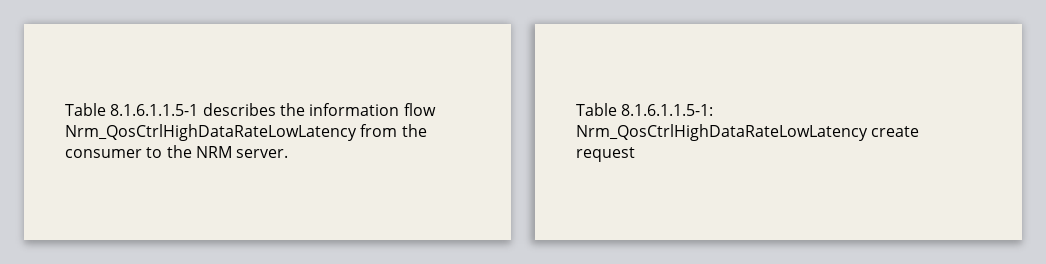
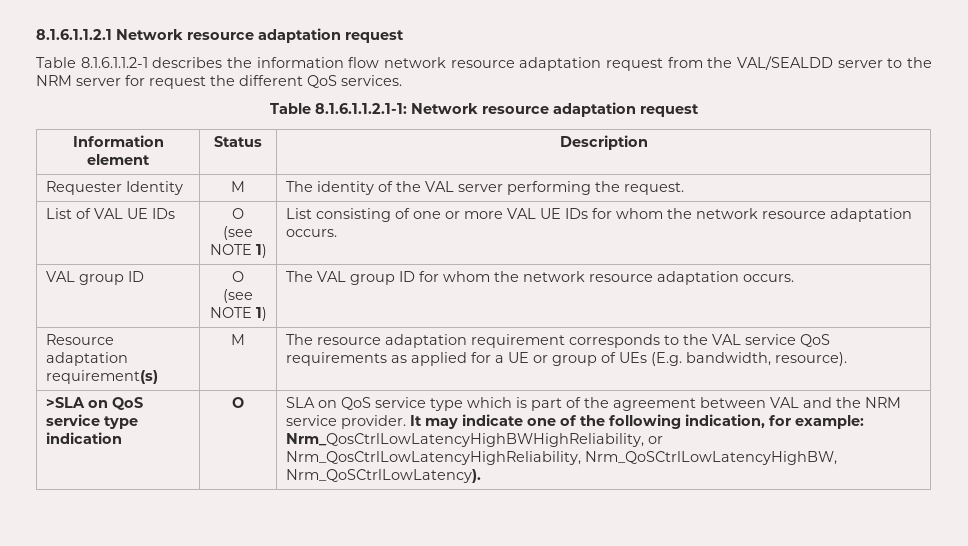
[65,103,436,116] [65,124,427,141] [65,145,289,158] [576,103,714,116] [576,124,920,141] [576,147,635,162] Table 8.1.6.1.1.5-1 describes the information flow Nrm_QosCtrlHighDataRateLowLatency from the consumer to the NRM server. // Table 8.1.6.1.1.5-1: Nrm_QosCtrlHighDataRateLowLatency create request -> [36,28,404,43] [36,56,932,71] [36,75,402,89] [270,102,699,117] [72,135,164,147] [87,154,150,165] [214,136,262,147] [559,135,648,150] [45,181,183,195] [231,181,245,192] [285,181,684,195] [45,208,175,219] [232,208,244,219] [223,226,253,240] [209,244,267,258] [285,208,912,222] [285,229,337,237] [45,271,144,285] [232,271,244,282] [223,289,253,303] [209,307,267,321] [285,271,794,285] [45,334,114,345] [45,352,128,366] [45,370,158,384] [231,334,245,345] [285,334,830,348] [285,352,847,366] [45,397,143,410] [45,414,138,429] [45,432,122,444] [232,397,244,408] [285,397,901,411] [285,414,864,429] [285,433,663,447] [285,451,837,465] [285,469,481,483] 8.1.6.1.1.2.1 Network resource adaptation request // Table 8.1.6.1.1.2-1 describes the information flow network resource adaptation request from the VAL/SEALDD server to the NRM server for request the different QoS services. // Table 8.1.6.1.1.2.1-1: Network resource adaptation request // Information element | Status | Description // Requester Identity | M | The identity of the VAL server performing the request. // List of VAL UE IDs | O // (see NOTE 1) | List consisting of one or more VAL UE IDs for whom the network resource adaptation occurs. // VAL group ID | O // (see NOTE 1) | The VAL group ID for whom the network resource adaptation occurs. // Resource adaptation requirement(s) | M | The resource adaptation requirement corresponds to the VAL service QoS requirements as applied for a UE or group of UEs (E.g. bandwidth, resource). // >SLA on QoS service type indication | O | SLA on QoS service type which is part of the agreement between VAL and the NRM service provider. It may indicate one of the following indication, for example: Nrm_QosCtrlLowLatencyHighBWHighReliability, or Nrm_QosCtrlLowLatencyHighReliability, Nrm_QoSCtrlLowLatencyHighBW, Nrm_QoSCtrlLowLatency).

